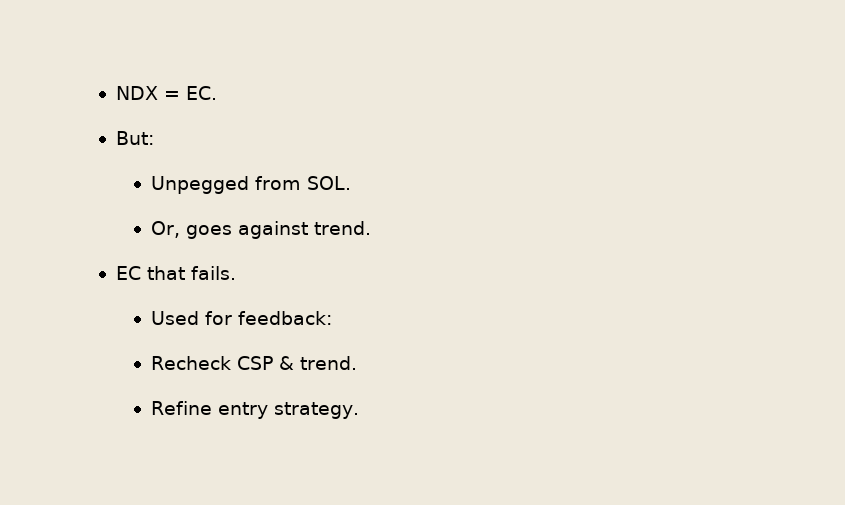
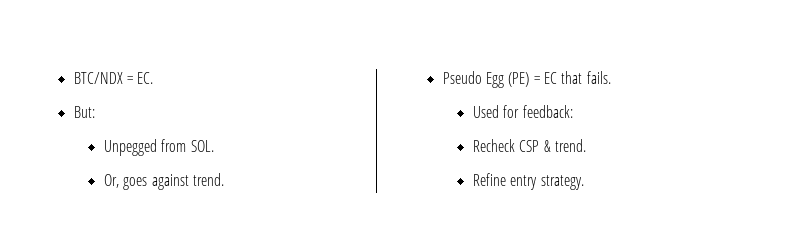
[115,86,158,100] NDX -> [73,72,123,84] BTC/NDX
(371, 228) none -> [442,71,540,88] Pseudo Egg (PE) =

